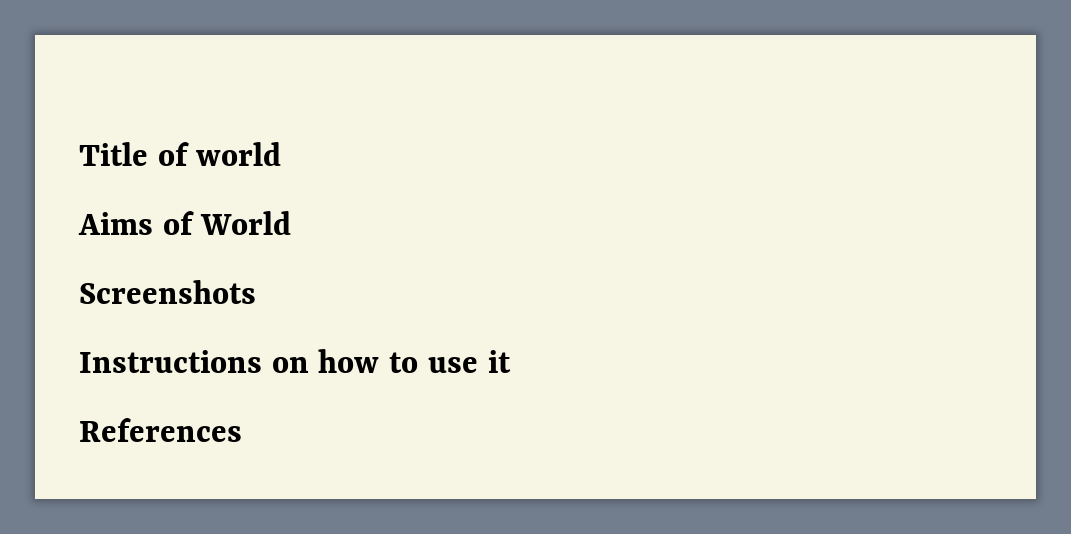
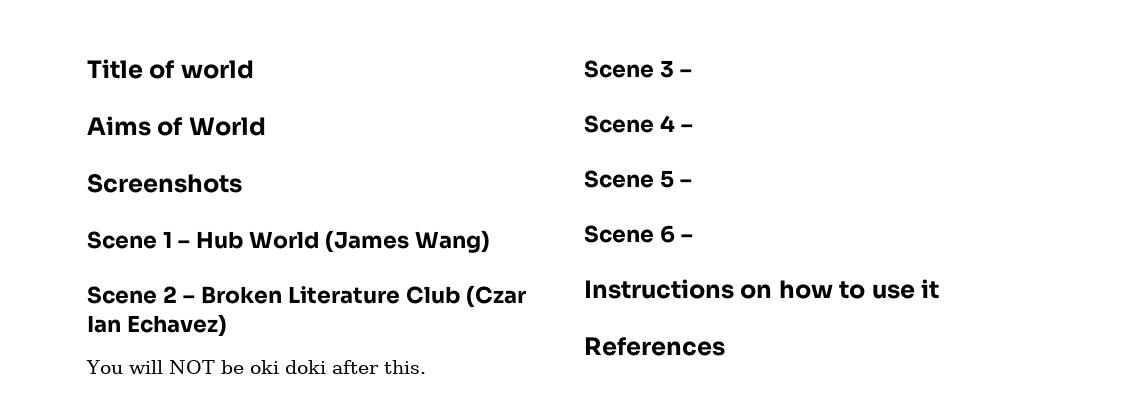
(256, 292) none -> [87,230,490,253] [87,285,527,308] [87,314,227,337] [86,360,426,374] [584,60,692,78] [584,115,693,133] [584,170,692,188] [584,225,693,243] // Scene 1 – Hub World (James Wang) // Scene 2 – Broken Literature Club (Czar Ian Echavez) // You will NOT be oki doki after this. // Scene 3 – // Scene 4 – // Scene 5 – // Scene 6 –

